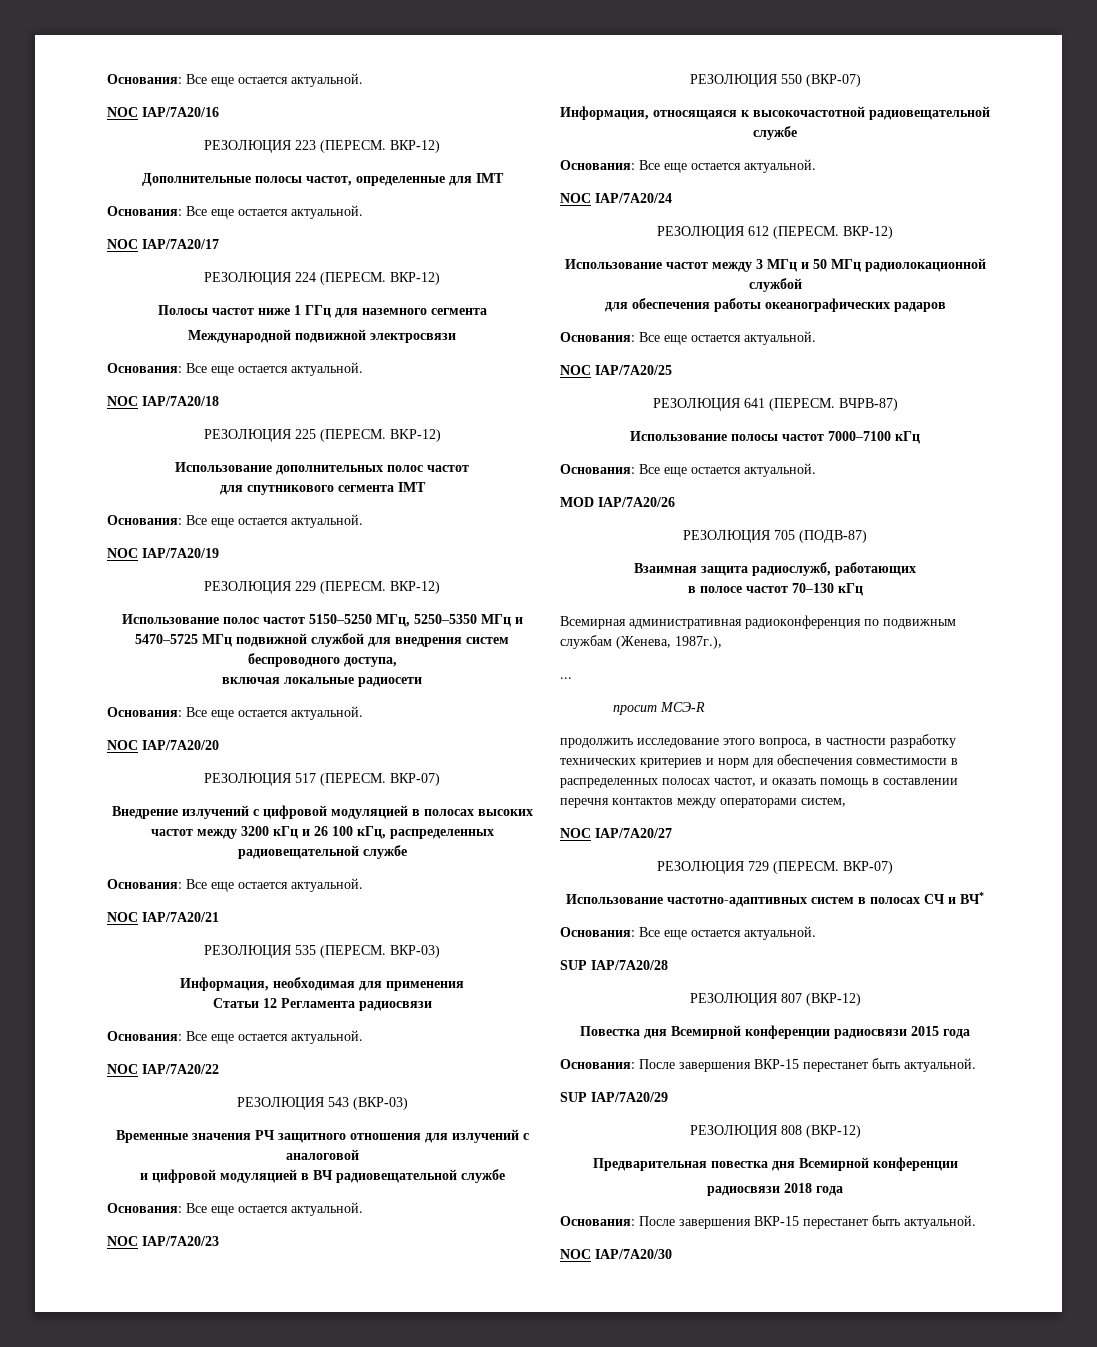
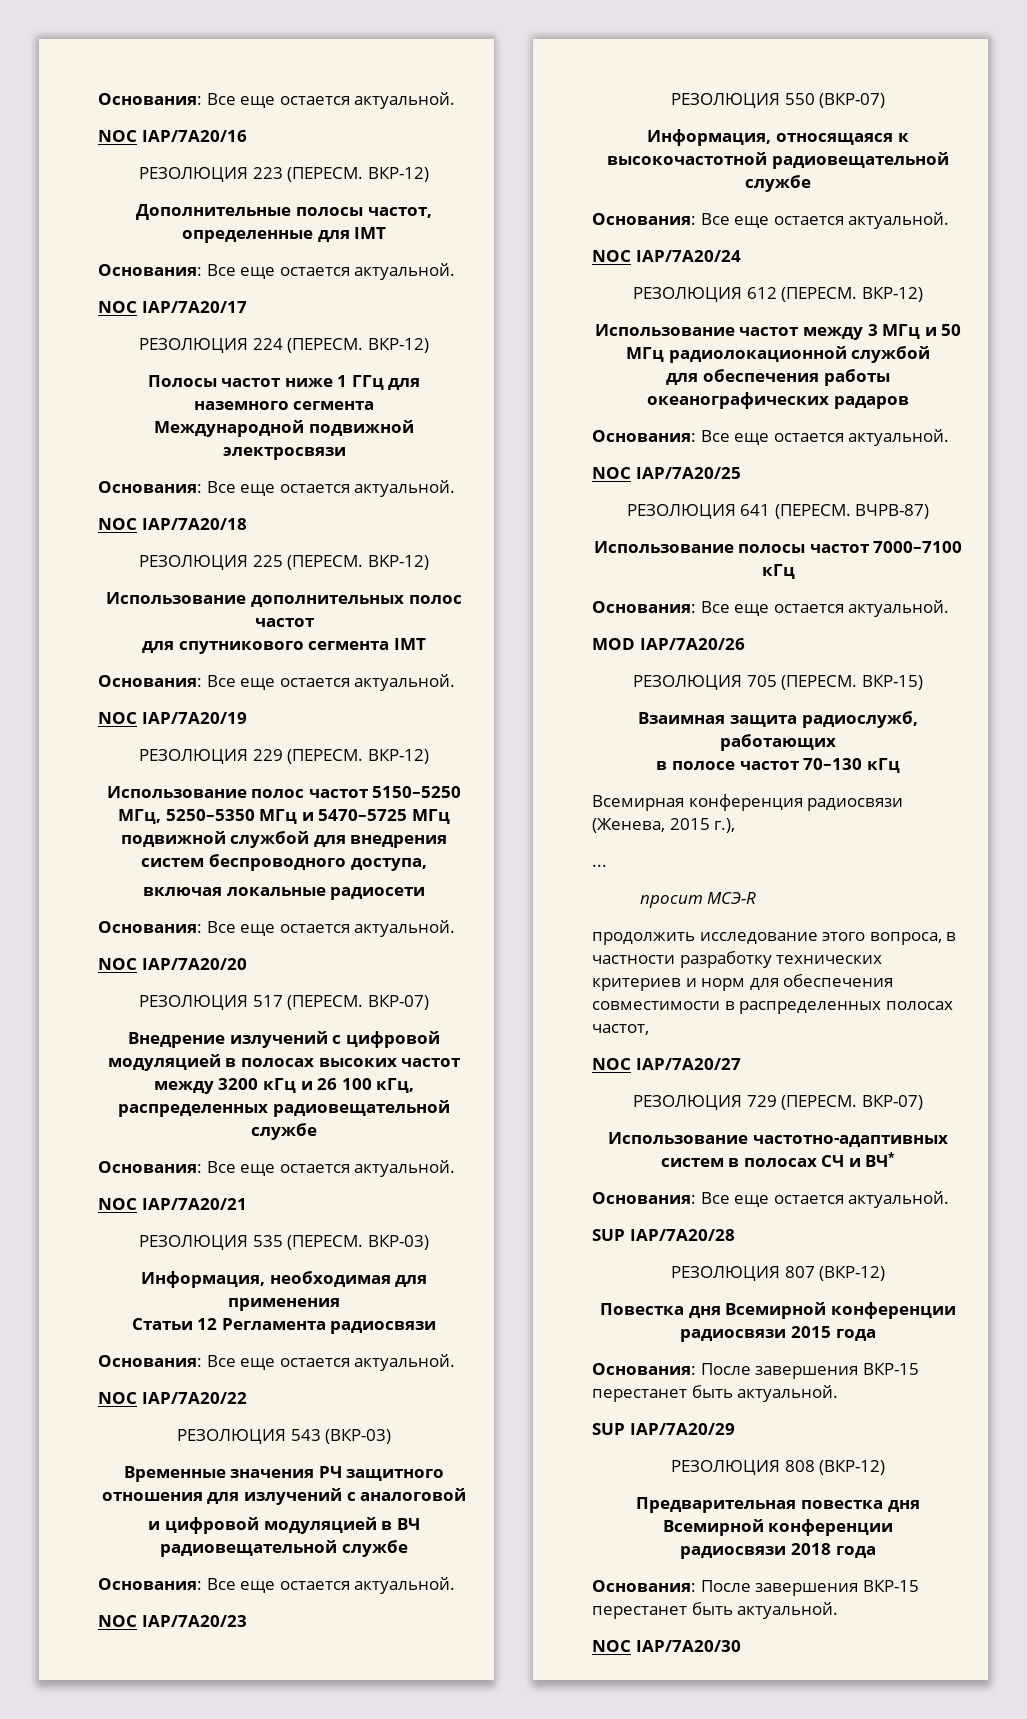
[799,530,867,543] (ПОДВ-87) -> [781,675,923,690] (ПЕРЕСМ. ВКР-15)
[629,615,956,629] [560,635,722,649] административная радиоконференция по подвижным службам (Женева, 1987г.), -> [688,794,904,811] [592,818,736,833] конференция радиосвязи (Женева, 2015 г.),
[760,778,958,788] [560,798,846,808] и оказать помощь в составлении перечня контактов между операторами систем, -> (649, 1029) none

